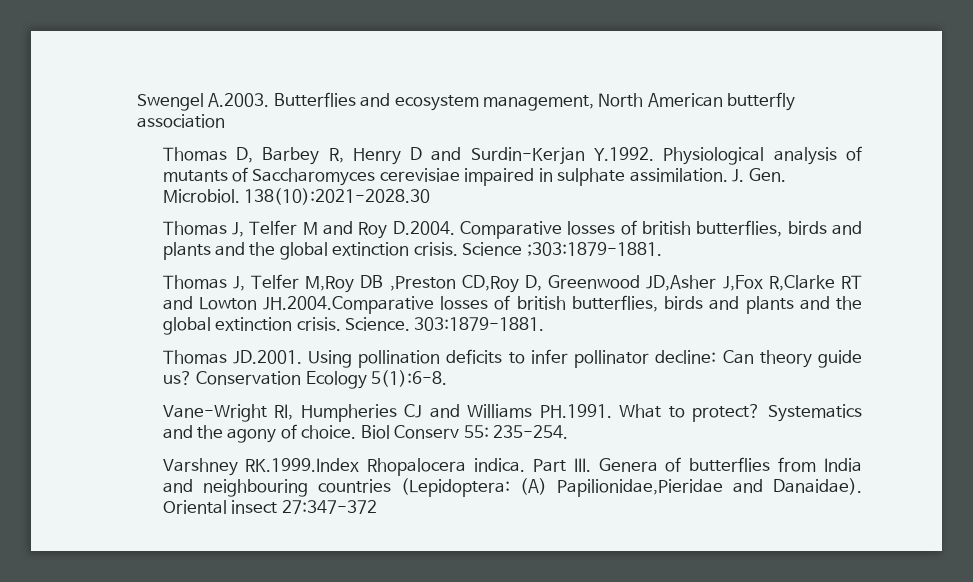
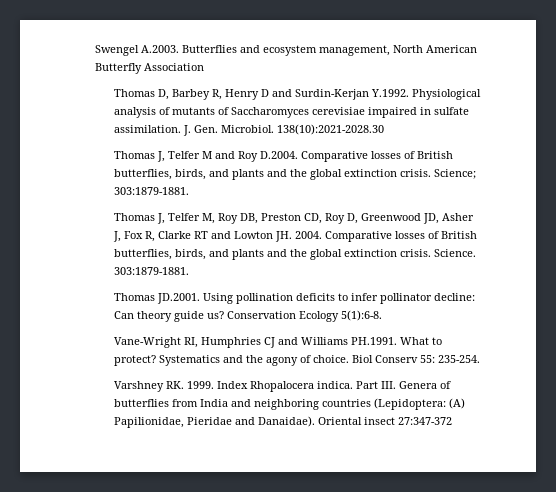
[727,92,796,111] [136,114,225,128] butterfly association -> [94,63,204,74] Butterfly Association
[557,168,626,186] sulphate -> [434,107,470,115] sulfate
[641,220,863,237] [162,242,662,260] [162,274,863,293] [162,295,704,314] british butterflies, birds and plants and the global extinction crisis. Science ;303:1879-1881. // Thomas J, Telfer M,Roy DB ,Preston CD,Roy D, Greenwood JD,Asher J,Fox R,Clarke RT and Lowton JH.2004.Comparative losses of british butterflies, birds -> [417,151,454,159] [114,169,477,180] [114,187,190,195] [114,213,475,224] [113,231,478,242] [114,249,207,260] British butterflies, birds, and plants and the global extinction crisis. Science; 303:1879-1881. // Thomas J, Telfer M, Roy DB, Preston CD, Roy D, Greenwood JD, Asher J, Fox R, Clarke RT and Lowton JH. 2004. Comparative losses of British butterflies, birds,
[300,404,397,422] Humpheries -> [201,337,262,348] Humphries
[245,458,360,472] RK.1999.Index -> [166,381,249,389] RK. 1999. Index
[202,479,308,497] neighbouring -> [254,399,320,410] neighboring
[556,479,723,497] Papilionidae,Pieridae -> [114,417,233,428] Papilionidae, Pieridae

